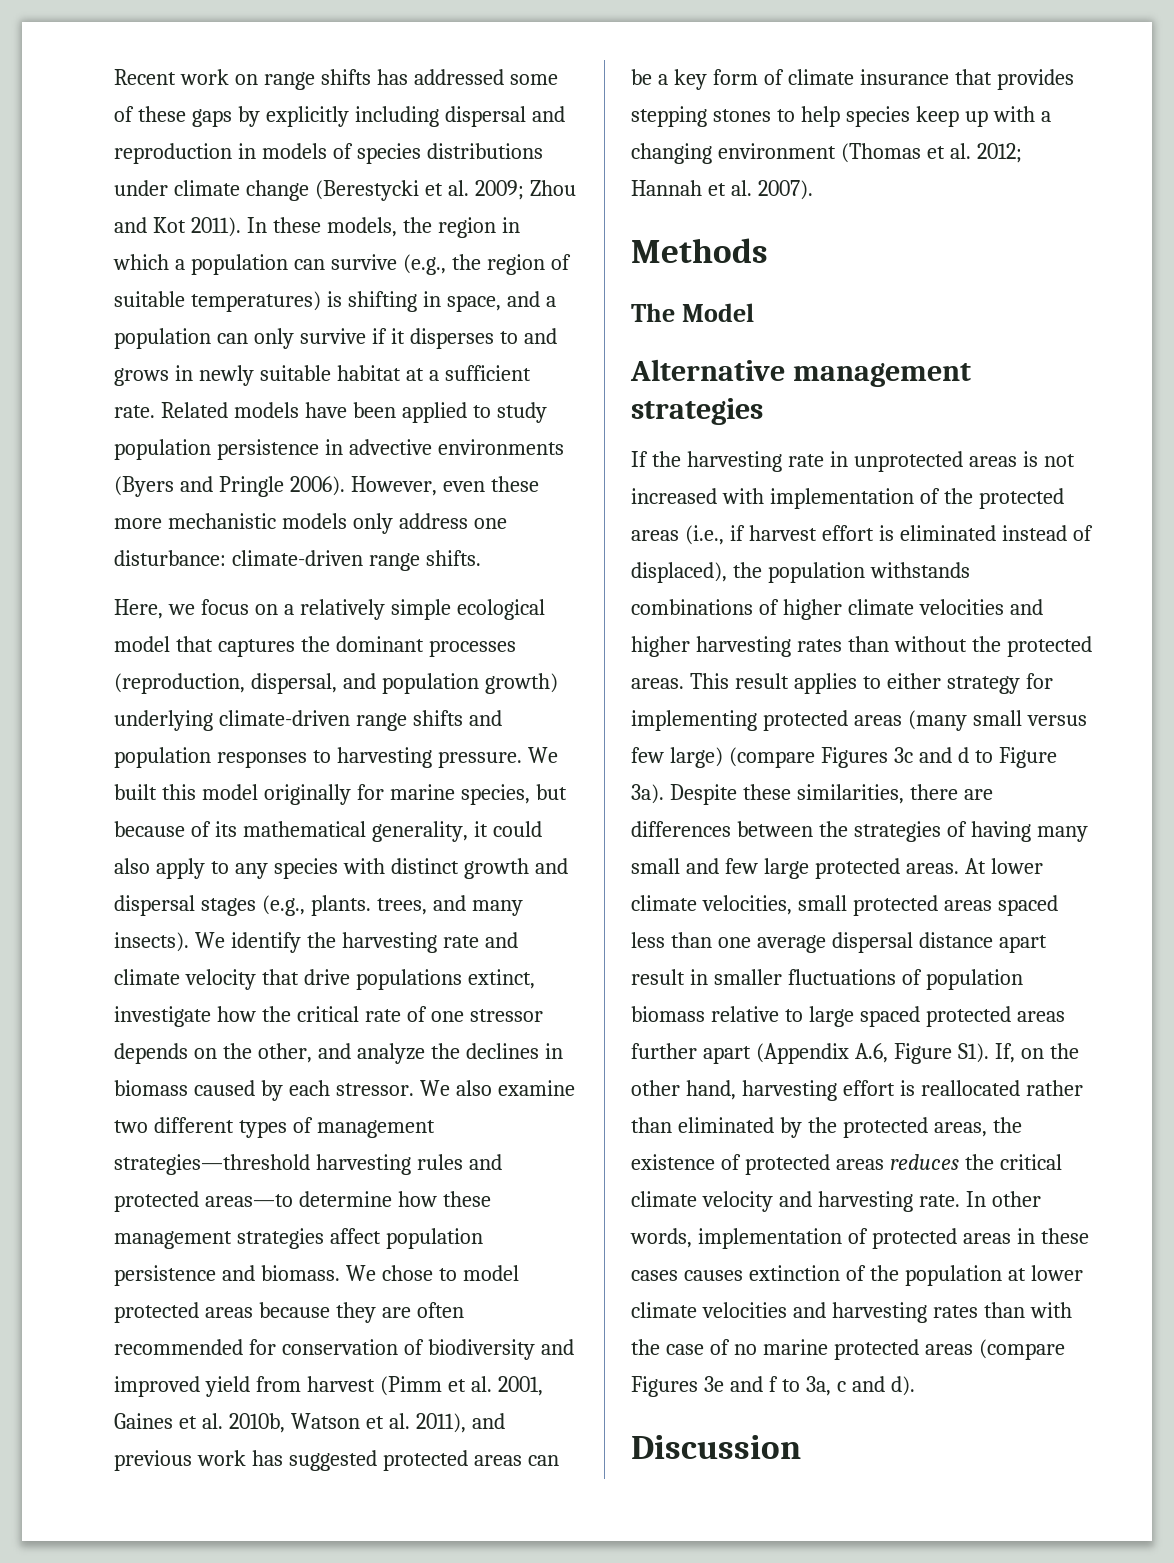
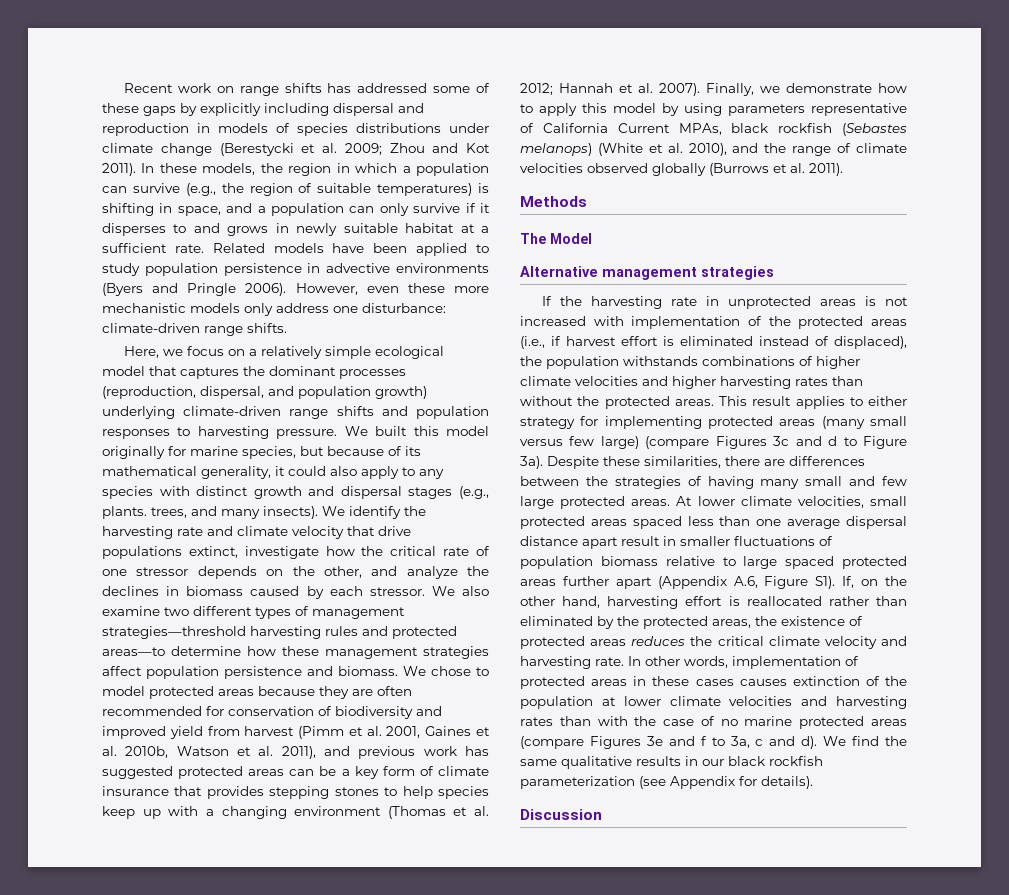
(813, 190) none -> [706,83,907,96] [520,103,907,116] [520,123,907,136] [520,143,907,156] [520,163,843,176] Finally, we demonstrate how to apply this model by using parameters representative of California Current MPAs, black rockfish (Sebastes melanops) (White et al. 2010), and the range of climate velocities observed globally (Burrows et al. 2011).
(915, 1386) none -> [823,736,907,746] [520,756,823,769] [520,776,813,789] We find the same qualitative results in our black rockfish parameterization (see Appendix for details).

